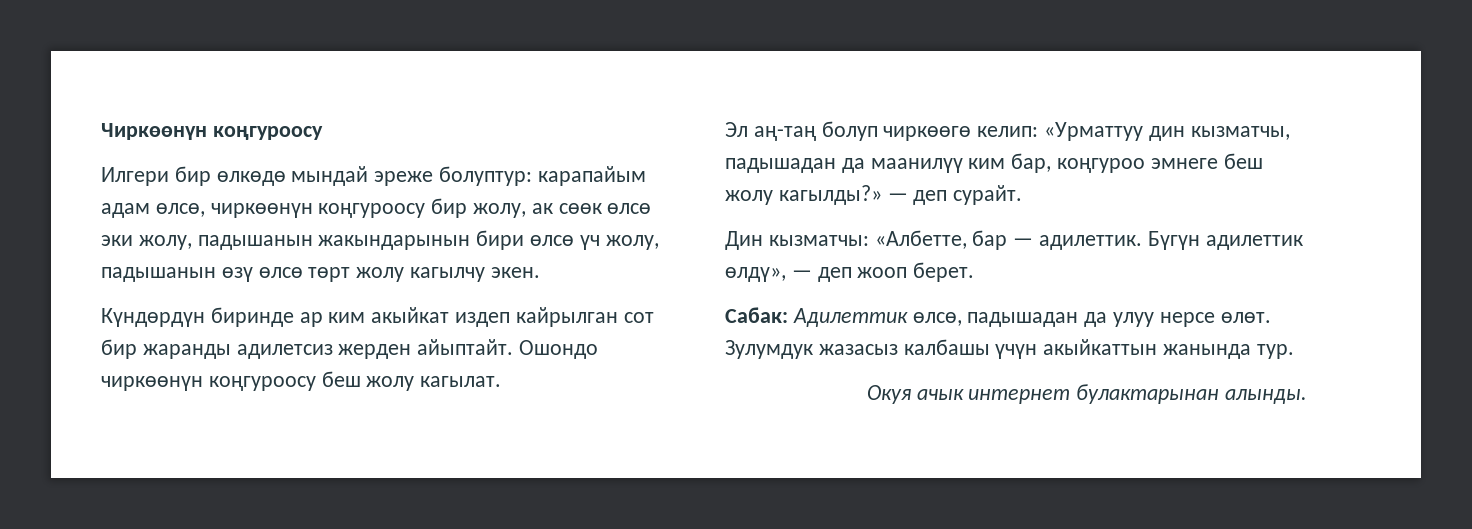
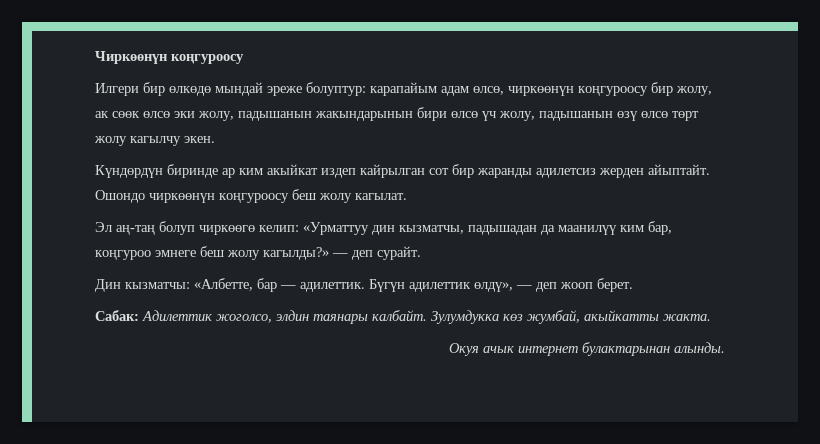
[912,312,1271,327] [725,339,1294,359] өлсө, падышадан да улуу нерсе өлөт. Зулумдук жазасыз калбашы үчүн акыйкаттын жанында тур. -> [216,310,711,324] жоголсо, элдин таянары калбайт. Зулумдукка көз жумбай, акыйкатты жакта.

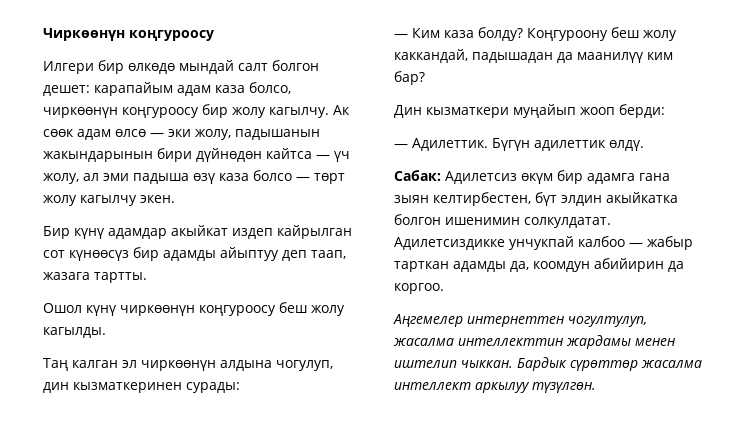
[267,82,712,96] [95,111,170,118] эреже болуптур: карапайым адам өлсө, чиркөөнүн коңгуроосу бир жолу, ак сөөк өлсө -> [238,60,319,71] [43,82,291,96] [43,104,350,118] [43,129,164,140] салт болгон дешет: карапайым адам каза болсо, чиркөөнүн коңгуроосу бир жолу кагылчу. Ак сөөк адам өлсө —
[451,111,699,121] [94,136,215,146] [95,164,710,178] [95,189,407,203] [95,221,672,235] [95,246,421,260] [95,278,633,292] [95,310,711,324] [449,342,725,356] өлсө үч жолу, падышанын өзү өлсө төрт жолу кагылчу экен. // Күндөрдүн биринде ар ким акыйкат издеп кайрылган сот бир жаранды адилетсиз жерден айыптайт. Ошондо чиркөөнүн коңгуроосу беш жолу кагылат. // Эл аң-таң болуп чиркөөгө келип: «Урматтуу дин кызматчы, падышадан да маанилүү ким бар, коңгуроо эмнеге беш жолу кагылды?» — деп сурайт. // Дин кызматчы: «Албетте, бар — адилеттик. Бүгүн адилеттик өлдү», — деп жооп берет. // Сабак: Адилеттик жоголсо, элдин таянары калбайт. Зулумдукка көз жумбай, акыйкатты жакта. // Окуя ачык интернет булактарынан алынды. -> [196,148,350,162] [43,170,345,184] [43,195,175,206] [43,225,352,239] [43,247,346,261] [43,272,147,283] [43,302,345,316] [43,327,106,338] [43,358,333,371] [43,382,240,393] [394,27,677,41] [394,49,673,63] [394,71,425,85] [394,104,665,118] [394,138,644,151] [394,170,670,184] [394,192,678,206] [394,214,611,228] [394,236,693,250] [394,258,684,272] [394,283,444,294] [393,314,647,327] [393,335,675,349] [394,357,702,371] [394,382,596,393] дүйнөдөн кайтса — үч жолу, ал эми падыша өзү каза болсо — төрт жолу кагылчу экен. // Бир күнү адамдар акыйкат издеп кайрылган сот күнөөсүз бир адамды айыптуу деп таап, жазага тартты. // Ошол күнү чиркөөнүн коңгуроосу беш жолу кагылды. // Таң калган эл чиркөөнүн алдына чогулуп, дин кызматкеринен сурады: // — Ким каза болду? Коңгуроону беш жолу каккандай, падышадан да маанилүү ким бар? // Дин кызматкери муңайып жооп берди: // — Адилеттик. Бүгүн адилеттик өлдү. // Сабак: Адилетсиз өкүм бир адамга гана зыян келтирбестен, бүт элдин акыйкатка болгон ишенимин солкулдатат. Адилетсиздикке унчукпай калбоо — жабыр тарткан адамды да, коомдун абийирин да коргоо. // Аңгемелер интернеттен чогултулуп, жасалма интеллекттин жардамы менен иштелип чыккан. Бардык сүрөттөр жасалма интеллект аркылуу түзүлгөн.

